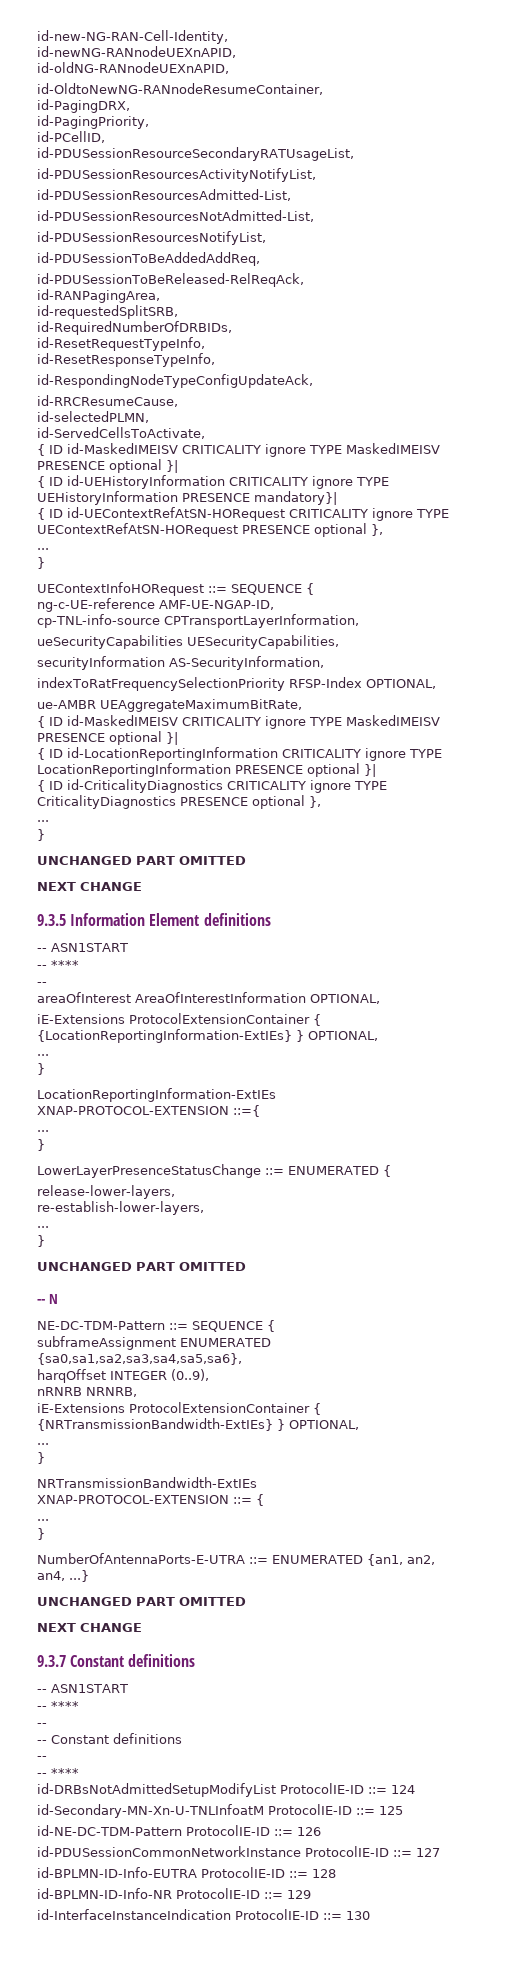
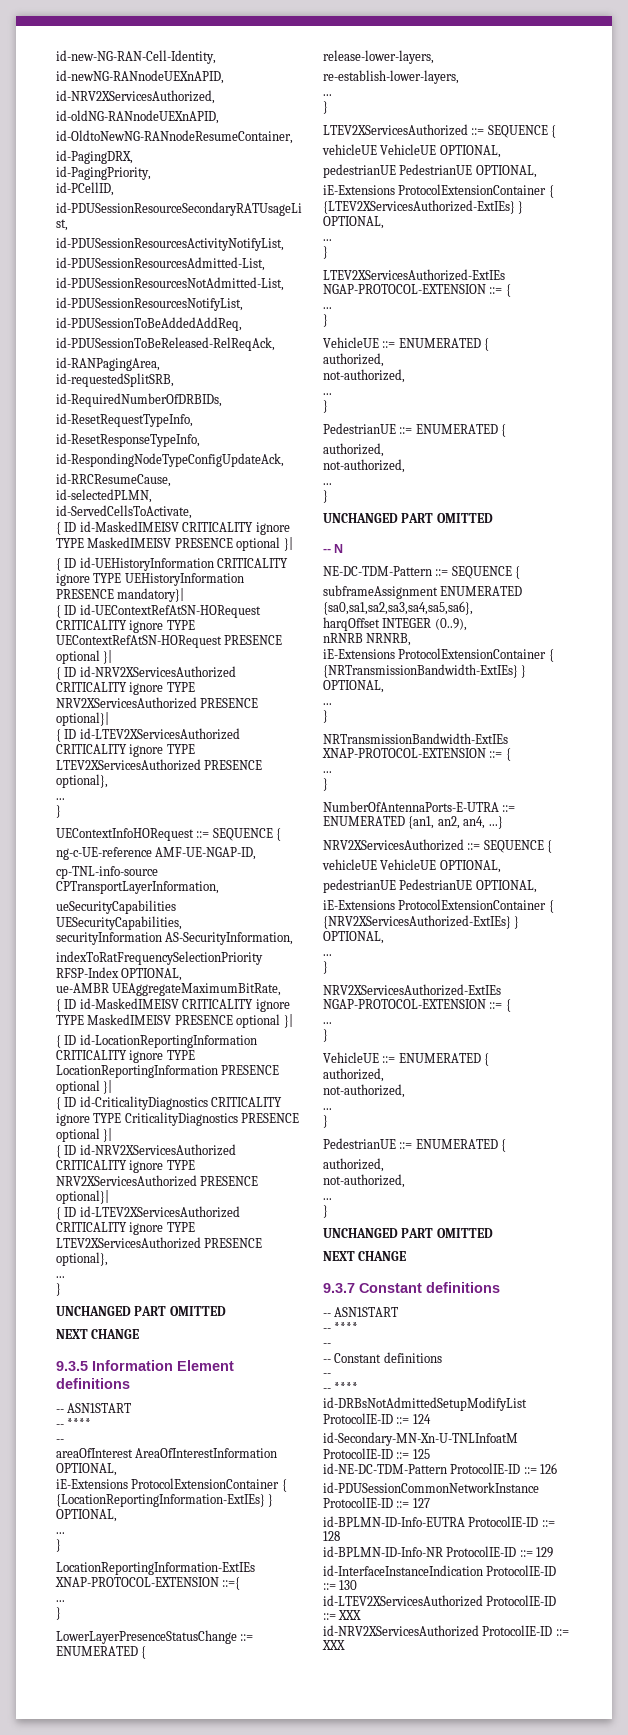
(236, 52) none -> [56,90,215,104] // id-NRV2XServicesAuthorized,
[371,524,383,536] }, -> [103,650,113,664] [56,666,236,680] [56,682,195,695] [56,697,259,709] [56,712,109,726] [56,728,240,742] [56,744,195,757] [56,759,263,771] [56,774,108,788] }| // { ID id-NRV2XServicesAuthorized CRITICALITY ignore TYPE NRV2XServicesAuthorized PRESENCE optional}| // { ID id-LTEV2XServicesAuthorized CRITICALITY ignore TYPE LTEV2XServicesAuthorized PRESENCE optional},
[309,796,321,808] }, -> [103,1128,113,1142] [56,1144,236,1158] [56,1160,195,1173] [56,1175,259,1187] [56,1190,109,1204] [56,1206,240,1220] [56,1222,195,1235] [56,1237,263,1249] [56,1252,108,1266] }| // { ID id-NRV2XServicesAuthorized CRITICALITY ignore TYPE NRV2XServicesAuthorized PRESENCE optional}| // { ID id-LTEV2XServicesAuthorized CRITICALITY ignore TYPE LTEV2XServicesAuthorized PRESENCE optional},
(45, 1241) none -> [323,124,557,138] [322,144,501,158] [323,164,537,178] [323,184,554,198] [323,200,524,214] [323,216,384,229] [323,239,332,241] [323,246,328,259] [323,269,505,281] [323,284,511,297] [323,307,332,309] [323,314,328,327] [323,337,490,351] [323,353,384,367] [323,369,405,383] [323,393,332,395] [323,400,328,413] [323,423,507,437] [323,443,384,457] [323,459,405,473] [323,483,332,485] [323,490,328,503] // LTEV2XServicesAuthorized ::= SEQUENCE { // vehicleUE VehicleUE OPTIONAL, // pedestrianUE PedestrianUE OPTIONAL, // iE-Extensions ProtocolExtensionContainer { {LTEV2XServicesAuthorized-ExtIEs} } OPTIONAL, // ... // } // LTEV2XServicesAuthorized-ExtIEs NGAP-PROTOCOL-EXTENSION ::= { // ... // } // VehicleUE ::= ENUMERATED { // authorized, // not-authorized, // ... // } // PedestrianUE ::= ENUMERATED { // authorized, // not-authorized, // ... // }
(89, 1576) none -> [323,839,553,853] [322,859,501,873] [323,879,537,893] [323,899,554,913] [323,915,520,929] [323,931,384,944] [323,954,332,956] [323,961,328,974] [323,984,501,996] [323,999,511,1012] [323,1022,332,1024] [323,1029,328,1042] [323,1052,490,1066] [323,1068,384,1082] [323,1084,405,1098] [323,1108,332,1110] [323,1115,328,1128] [323,1138,507,1152] [323,1158,384,1172] [323,1174,405,1188] [323,1198,332,1200] [323,1205,328,1218] // NRV2XServicesAuthorized ::= SEQUENCE { // vehicleUE VehicleUE OPTIONAL, // pedestrianUE PedestrianUE OPTIONAL, // iE-Extensions ProtocolExtensionContainer { {NRV2XServicesAuthorized-ExtIEs} } OPTIONAL, // ... // } // NRV2XServicesAuthorized-ExtIEs NGAP-PROTOCOL-EXTENSION ::= { // ... // } // VehicleUE ::= ENUMERATED { // authorized, // not-authorized, // ... // } // PedestrianUE ::= ENUMERATED { // authorized, // not-authorized, // ... // }
(370, 1915) none -> [323,1595,557,1607] [323,1610,362,1620] [323,1625,569,1637] [322,1640,345,1650] // id-LTEV2XServicesAuthorized ProtocolIE-ID ::= XXX // id-NRV2XServicesAuthorized ProtocolIE-ID ::= XXX

